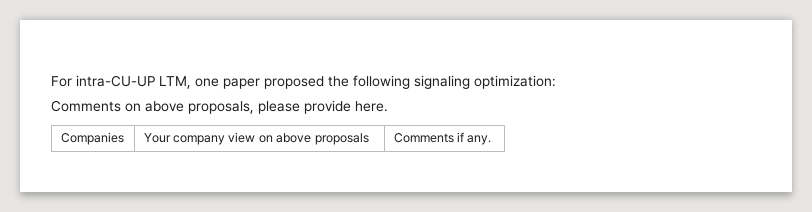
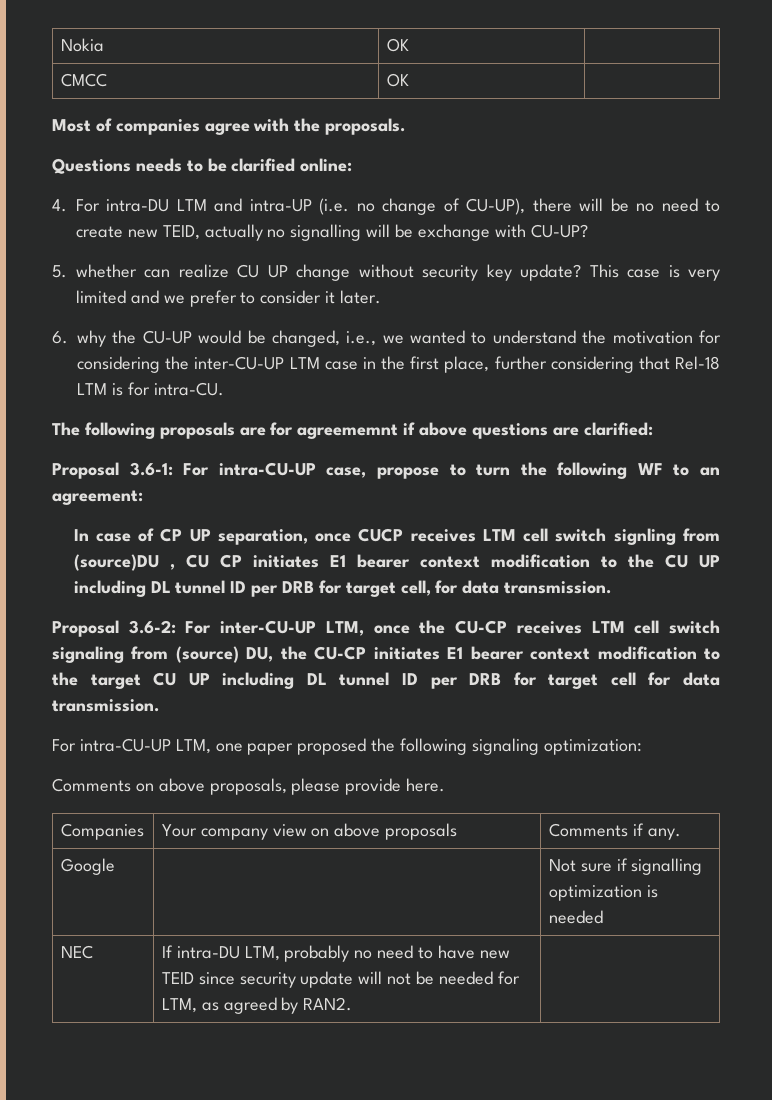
(51, 81) none -> [60,38,104,52] [386,38,409,52] [60,73,107,87] [386,73,409,87] [52,118,406,135] [52,158,353,174] [52,198,721,215] [76,224,588,241] [52,264,720,281] [76,290,382,307] [52,330,722,347] [77,356,721,373] [77,382,224,396] [52,422,653,439] [52,462,720,479] [52,490,143,505] [73,528,721,545] [73,554,720,571] [73,580,612,597] [52,620,721,637] [52,646,720,663] [52,672,720,689] [52,699,159,712] Nokia | OK | // CMCC | OK | // Most of companies agree with the proposals. // Questions needs to be clarified online: // 4. For intra-DU LTM and intra-UP (i.e. no change of CU-UP), there will be no need to create new TEID, actually no signalling will be exchange with CU-UP? // 5. whether can realize CU UP change without security key update? This case is very limited and we prefer to consider it later. // 6. why the CU-UP would be changed, i.e., we wanted to understand the motivation for considering the inter-CU-UP LTM case in the first place, further considering that Rel-18 LTM is for intra-CU. // The following proposals are for agreememnt if above questions are clarified: // Proposal 3.6-1: For intra-CU-UP case, propose to turn the following WF to an agreement: // In case of CP UP separation, once CUCP receives LTM cell switch signling from (source)DU , CU CP initiates E1 bearer context modification to the CU UP including DL tunnel ID per DRB for target cell, for data transmission. // Proposal 3.6-2: For inter-CU-UP LTM, once the CU-CP receives LTM cell switch signaling from (source) DU, the CU-CP initiates E1 bearer context modification to the target CU UP including DL tunnel ID per DRB for target cell for data transmission. //
(492, 140) none -> [60,858,115,875] [548,858,703,875] [548,885,658,901] [548,910,603,924] [60,945,93,959] [161,945,510,962] [161,971,520,988] [161,997,353,1014] // Google | | Not sure if signalling optimization is needed // NEC | If intra-DU LTM, probably no need to have new TEID since security update will not be needed for LTM, as agreed by RAN2. |

